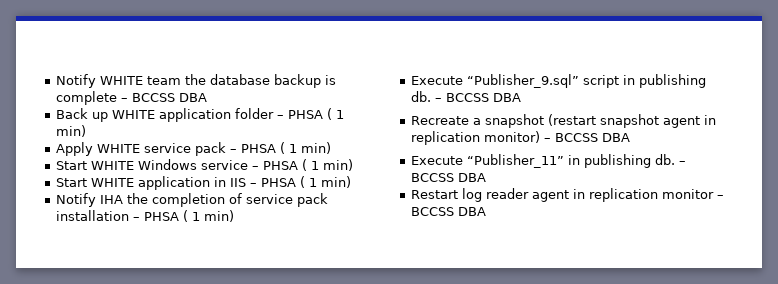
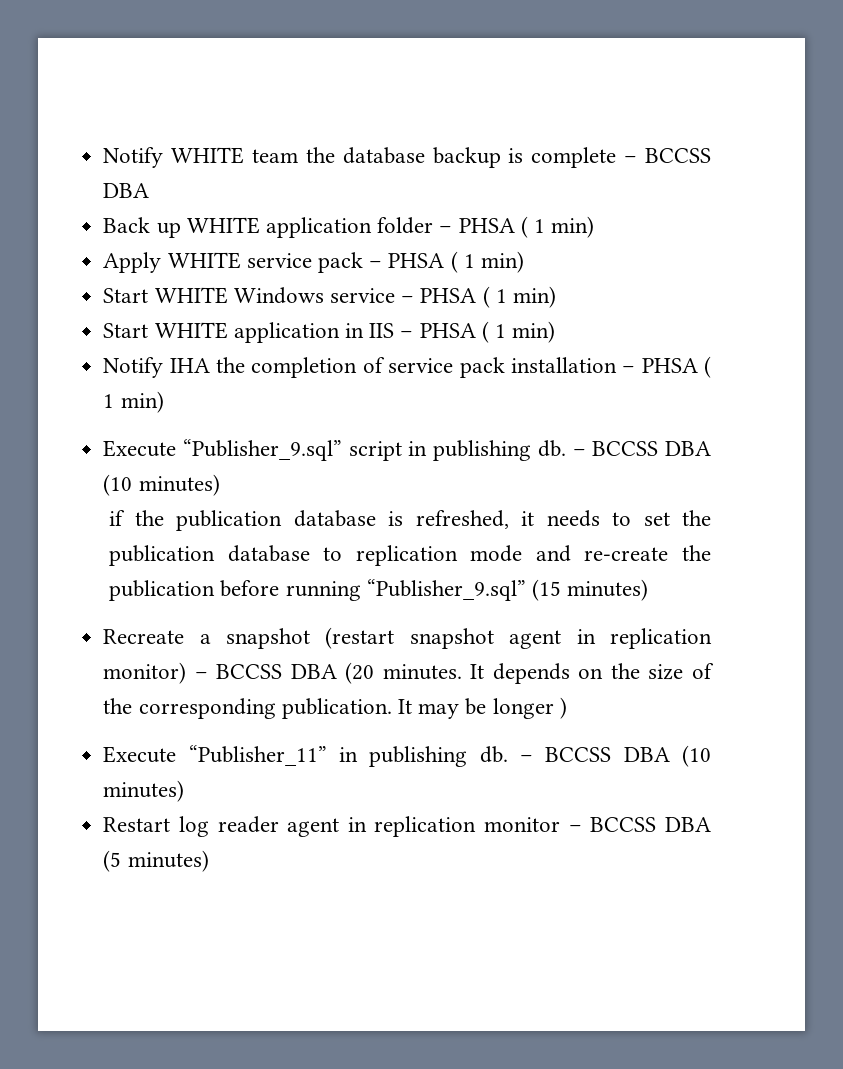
(522, 97) none -> [103,474,220,496] [109,510,711,531] [109,545,711,566] [109,579,649,601] (10 minutes) // if the publication database is refreshed, it needs to set the publication database to replication mode and re-create the publication before running “Publisher_9.sql” (15 minutes)
(631, 137) none -> [345,662,714,684] [103,697,567,719] (20 minutes. It depends on the size of the corresponding publication. It may be longer )
(487, 177) none -> [681,745,711,767] [103,780,185,802] (10 minutes)
(487, 211) none -> [103,850,209,872] (5 minutes)

